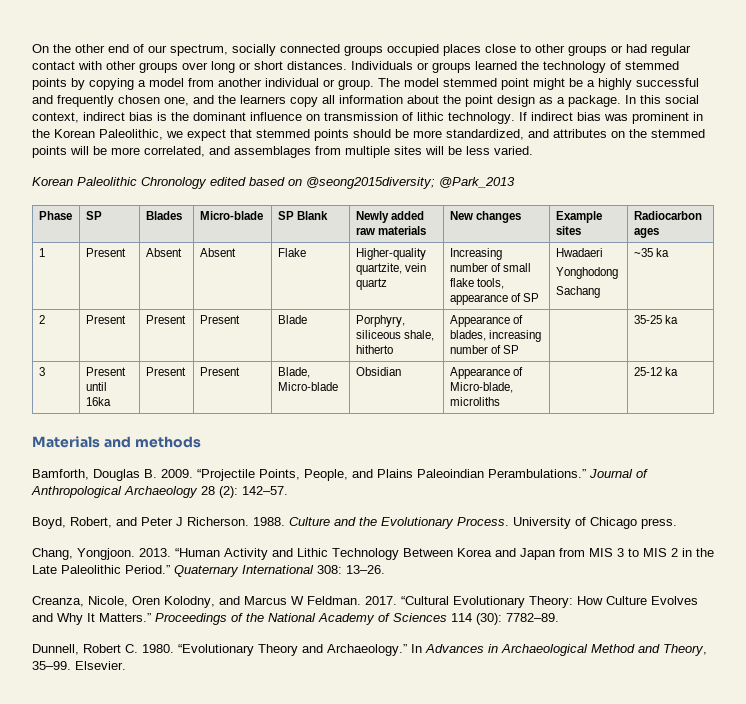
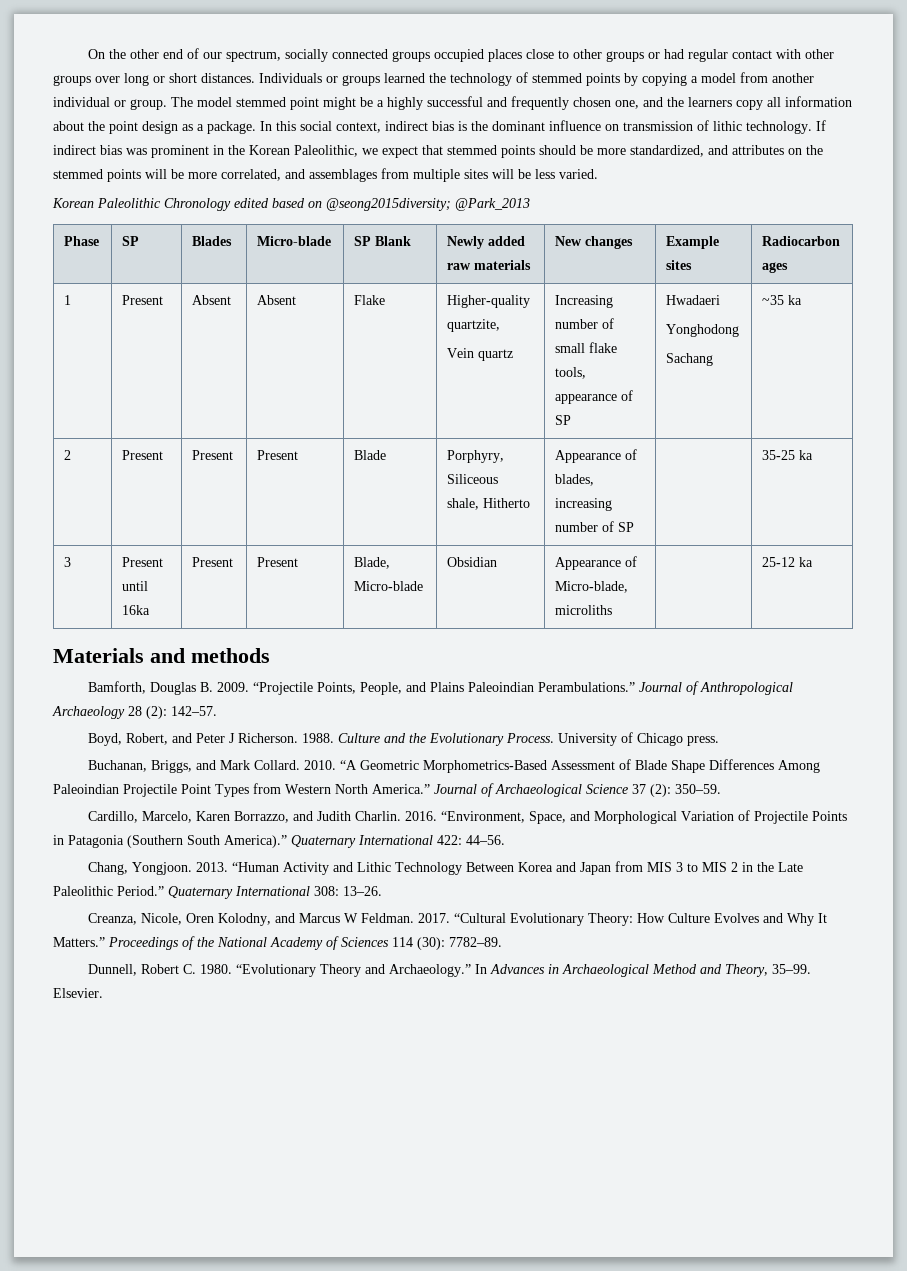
[405,263,427,272] vein -> [447,348,475,358] // Vein
[355,330,435,341] [355,345,393,354] siliceous shale, hitherto -> [447,474,499,484] [447,498,531,510] Siliceous shale, Hitherto
(677, 523) none -> [87,759,820,773] [53,783,721,797] [87,810,847,824] [53,835,505,848] // Buchanan, Briggs, and Mark Collard. 2010. “A Geometric Morphometrics-Based Assessment of Blade Shape Differences Among Paleoindian Projectile Point Types from Western North America.” Journal of Archaeological Science 37 (2): 350–59. // Cardillo, Marcelo, Karen Borrazzo, and Judith Charlin. 2016. “Environment, Space, and Morphological Variation of Projectile Points in Patagonia (Southern South America).” Quaternary International 422: 44–56.

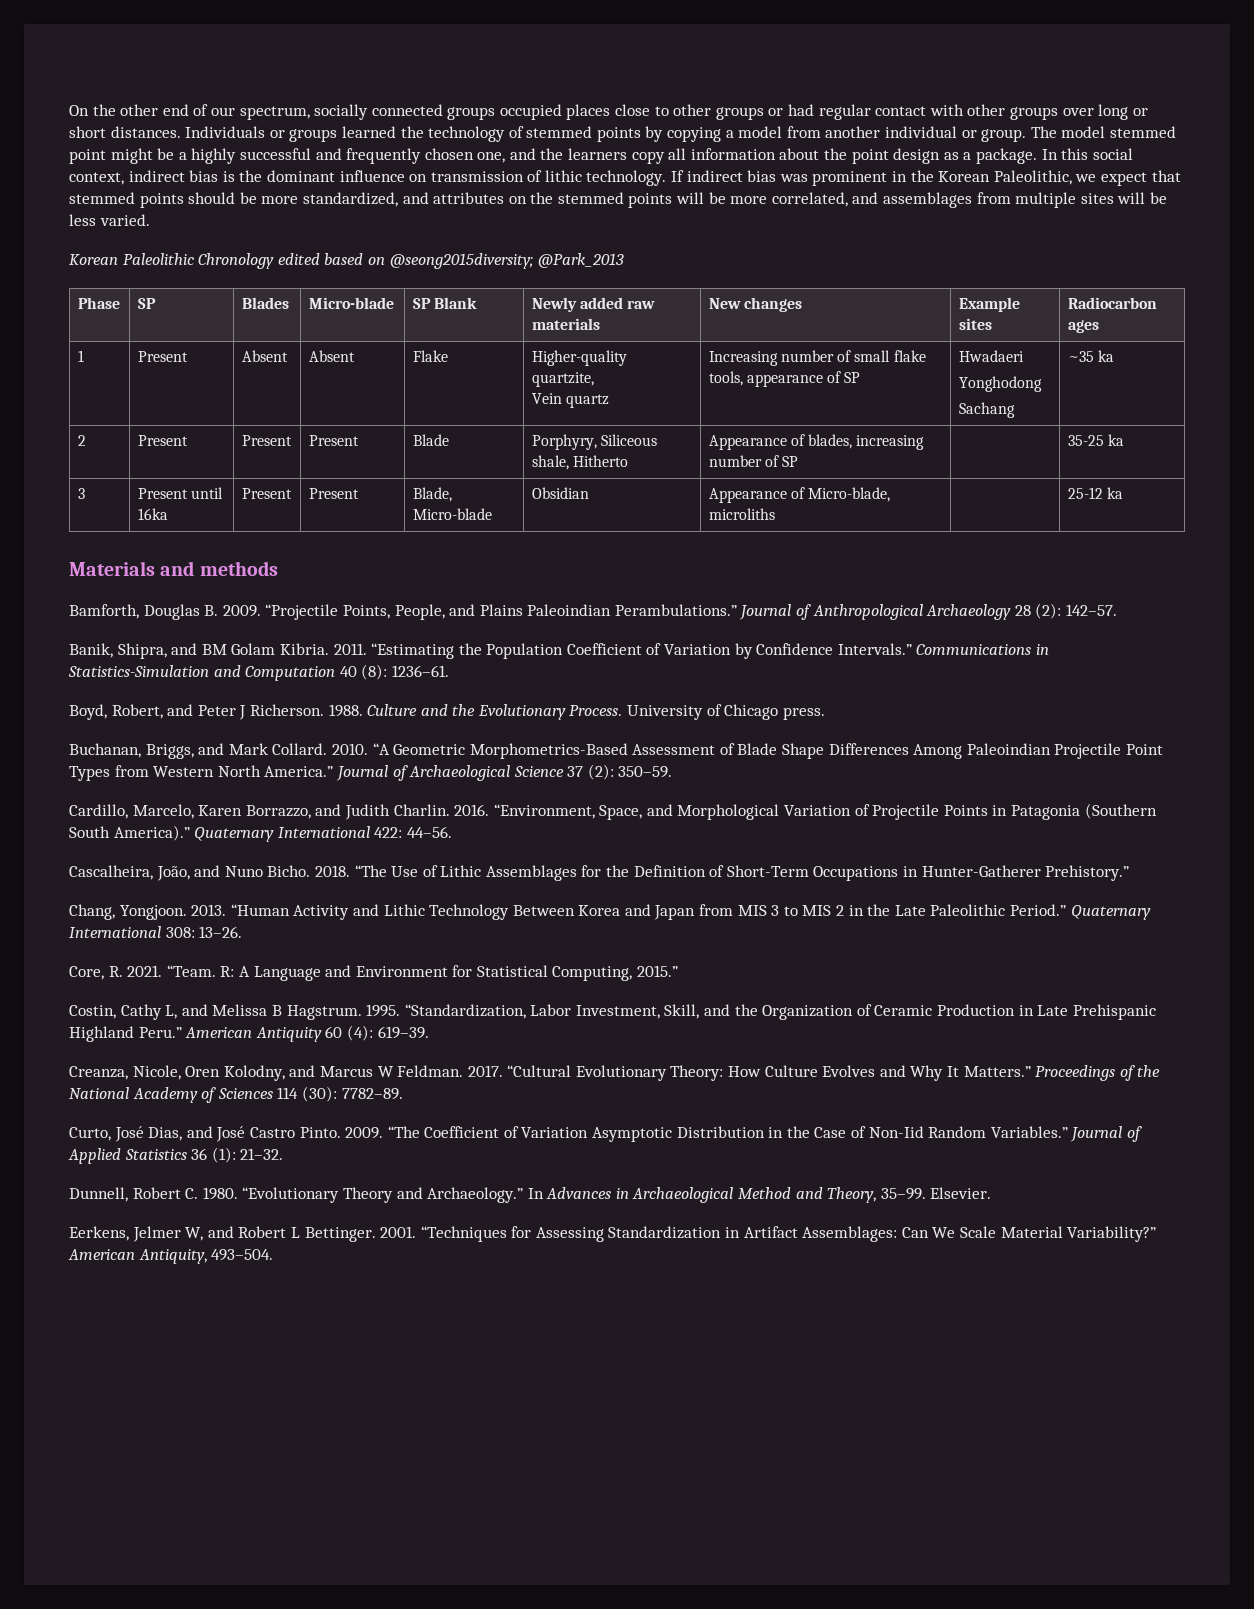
(217, 711) none -> [69,643,1050,659] [68,664,449,681] // Banik, Shipra, and BM Golam Kibria. 2011. “Estimating the Population Coefficient of Variation by Confidence Intervals.” Communications in Statistics-Simulation and Computation 40 (8): 1236–61.
(505, 840) none -> [69,865,1130,881] // Cascalheira, João, and Nuno Bicho. 2018. “The Use of Lithic Assemblages for the Definition of Short-Term Occupations in Hunter-Gatherer Prehistory.”
(382, 891) none -> [69,965,679,981] [69,1004,1156,1020] [69,1025,429,1042] // Core, R. 2021. “Team. R: A Language and Environment for Statistical Computing, 2015.” // Costin, Cathy L, and Melissa B Hagstrum. 1995. “Standardization, Labor Investment, Skill, and the Organization of Ceramic Production in Late Prehispanic Highland Peru.” American Antiquity 60 (4): 619–39.
(502, 942) none -> [69,1126,1142,1142] [68,1147,284,1164] // Curto, José Dias, and José Castro Pinto. 2009. “The Coefficient of Variation Asymptotic Distribution in the Case of Non-Iid Random Variables.” Journal of Applied Statistics 36 (1): 21–32.
(103, 993) none -> [69,1226,1157,1242] [68,1249,274,1264] // Eerkens, Jelmer W, and Robert L Bettinger. 2001. “Techniques for Assessing Standardization in Artifact Assemblages: Can We Scale Material Variability?” American Antiquity, 493–504.

